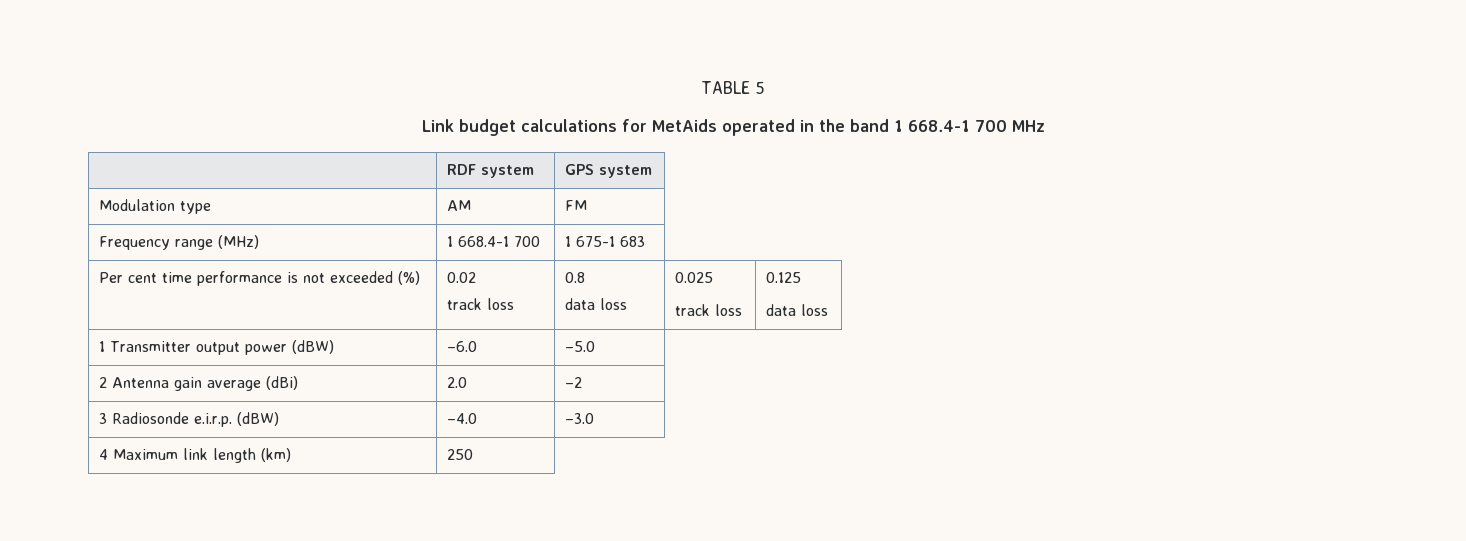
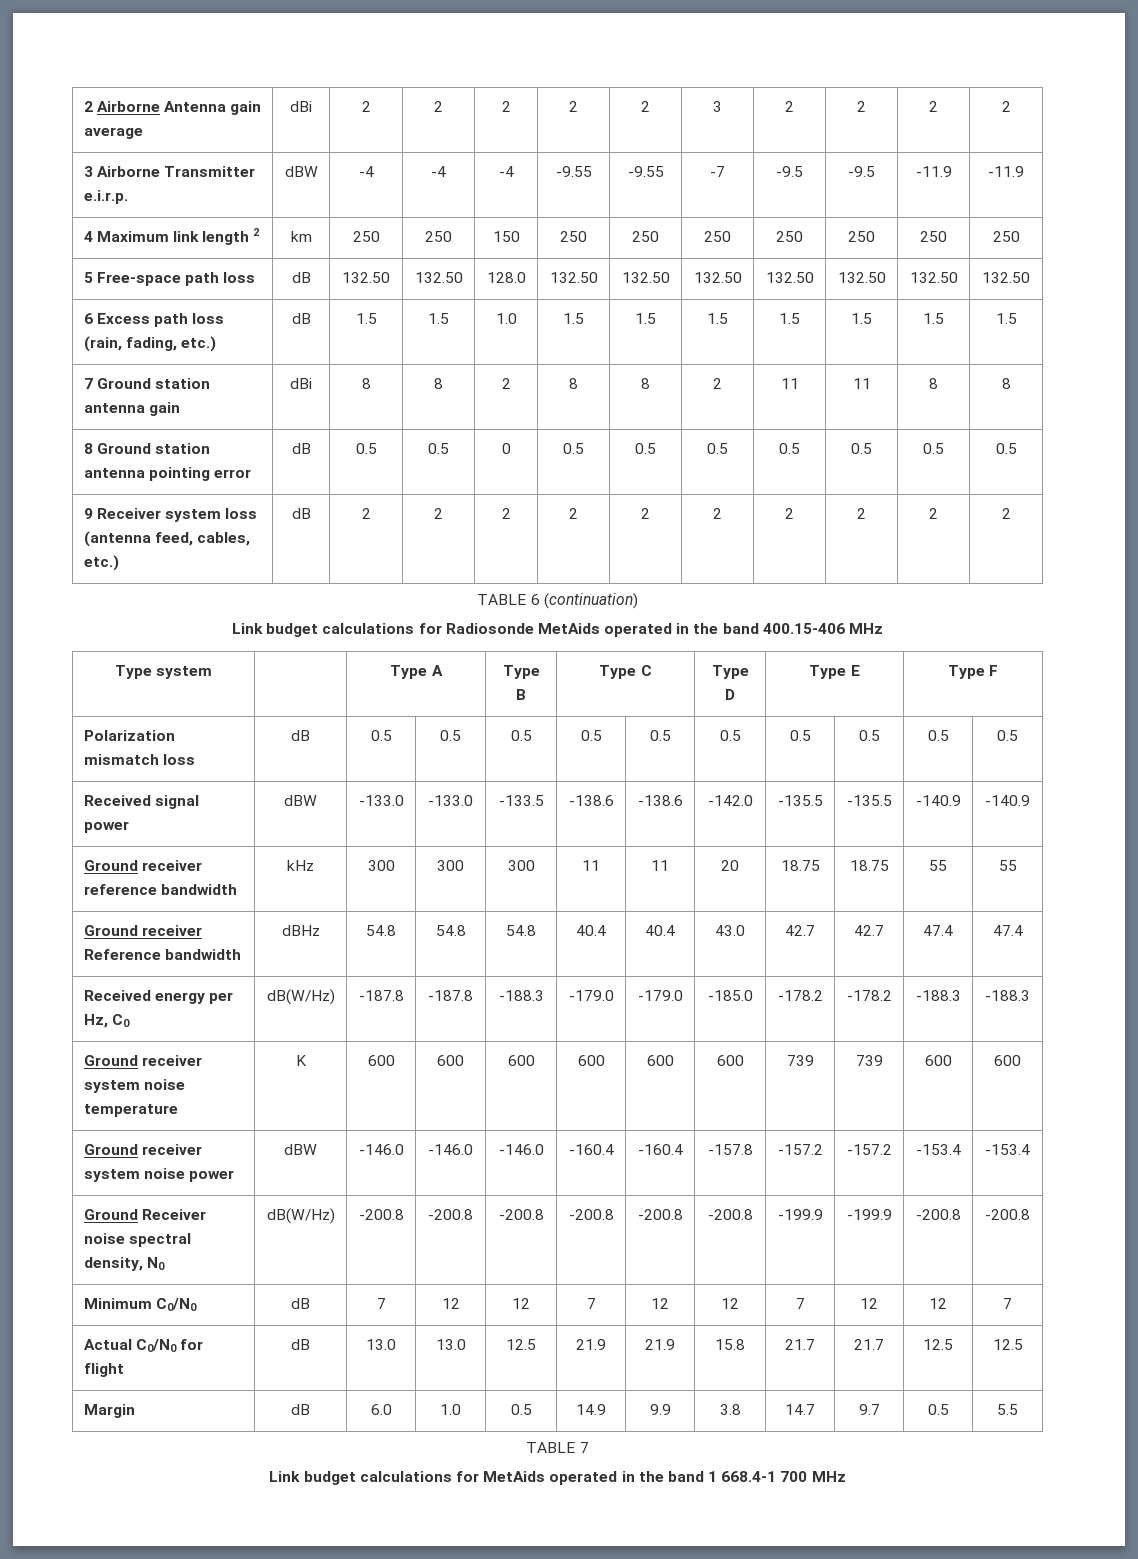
[701,81,765,94] TABLE 5 -> [83,101,262,115] [83,127,143,139] [290,101,312,112] [361,101,371,112] [434,101,443,112] [501,101,511,112] [569,101,578,112] [641,101,650,112] [713,101,722,112] [785,101,794,112] [857,101,866,112] [929,101,938,112] [1001,101,1011,112] [83,166,255,177] [83,190,128,204] [284,166,318,177] [358,166,374,177] [431,166,446,177] [498,166,514,177] [555,166,592,177] [627,166,664,177] [710,166,725,177] [776,166,803,177] [848,166,875,177] [915,166,952,177] [988,166,1024,177] [83,228,260,245] [290,231,312,242] [352,231,380,242] [425,231,452,242] [492,231,520,242] [560,231,587,242] [632,231,659,242] [704,231,731,242] [776,231,803,242] [848,231,875,242] [920,231,947,242] [992,231,1020,242] [83,272,256,286] [291,272,311,283] [342,272,390,283] [414,272,463,283] [486,272,526,283] [549,272,598,283] [621,272,670,283] [693,272,742,283] [765,272,814,283] [837,272,886,283] [909,272,958,283] [982,272,1030,283] [83,313,225,327] [83,336,216,352] [291,313,311,324] [355,313,377,324] [428,313,449,324] [495,313,517,324] [563,313,584,324] [635,313,656,324] [707,313,728,324] [779,313,800,324] [851,313,872,324] [923,313,944,324] [995,313,1017,324] [83,378,210,389] [83,402,180,416] [290,378,312,389] [361,378,371,389] [434,378,443,389] [501,378,511,389] [569,378,578,389] [641,378,650,389] [713,378,722,389] [780,378,799,389] [852,378,871,389] [929,378,938,389] [1001,378,1011,389] [83,443,210,454] [83,467,251,481] [291,443,311,454] [355,443,377,454] [428,443,449,454] [501,443,511,454] [563,443,584,454] [635,443,656,454] [707,443,728,454] [779,443,800,454] [851,443,872,454] [923,443,944,454] [995,443,1017,454] [83,508,258,522] [83,531,250,547] [83,555,119,571] [291,508,311,519] [361,508,371,519] [434,508,443,519] [501,508,511,519] [569,508,578,519] [641,508,650,519] [713,508,722,519] [785,508,794,519] [857,508,866,519] [929,508,938,519] [1001,508,1011,519] [477,593,638,609] [231,623,884,637] [114,665,213,679] [390,665,443,679] [502,665,540,679] [516,689,526,700] [599,665,652,679] [711,665,749,679] [725,689,735,700] [809,665,860,679] [947,665,999,679] [83,730,175,741] [83,754,195,765] [291,730,310,741] [370,730,392,741] [440,730,461,741] [510,730,532,741] [580,730,602,741] [649,730,671,741] [719,730,741,741] [789,730,811,741] [858,730,880,741] [927,730,949,741] [997,730,1018,741] [83,795,199,809] [83,821,129,833] [284,795,317,806] [358,795,404,806] [428,795,473,806] [498,795,544,806] [568,795,614,806] [637,795,683,806] [707,795,753,806] [777,795,823,806] [846,795,892,806] [915,795,961,806] [985,795,1030,806] [83,860,202,871] [83,884,237,895] [287,860,314,871] [367,860,395,871] [437,860,464,871] [507,860,535,871] [582,860,600,871] [651,860,669,871] [721,860,739,871] [780,860,820,871] [849,860,889,871] [929,860,947,871] [998,860,1017,871] [83,925,202,936] [83,949,241,960] [281,925,320,936] [366,925,396,936] [435,925,466,936] [506,925,536,936] [576,925,606,936] [645,925,675,936] [715,925,745,936] [785,925,815,936] [854,925,884,936] [923,925,953,936] [992,925,1023,936] [83,990,233,1004] [83,1014,130,1028] [266,989,335,1005] [358,990,404,1001] [428,990,473,1001] [498,990,544,1001] [568,990,614,1001] [637,990,683,1001] [707,990,753,1001] [777,990,823,1001] [846,990,892,1001] [915,990,961,1001] [985,990,1030,1001] [83,1055,202,1066] [83,1079,185,1093] [83,1104,178,1117] [295,1055,307,1066] [367,1055,395,1066] [437,1055,464,1066] [507,1055,535,1066] [577,1055,605,1066] [646,1055,674,1066] [716,1055,744,1066] [786,1055,814,1066] [855,1055,883,1066] [924,1055,952,1066] [994,1055,1021,1066] [83,1144,202,1155] [83,1168,234,1182] [284,1144,317,1155] [358,1144,404,1155] [428,1144,473,1155] [498,1144,544,1155] [568,1144,614,1155] [637,1144,683,1155] [707,1144,753,1155] [777,1144,823,1155] [846,1144,892,1155] [915,1144,961,1155] [985,1144,1030,1155] [83,1209,206,1220] [83,1233,191,1247] [83,1257,165,1271] [266,1208,335,1224] [358,1209,404,1220] [428,1209,473,1220] [498,1209,544,1220] [568,1209,614,1220] [637,1209,683,1220] [707,1209,753,1220] [777,1209,823,1220] [846,1209,892,1220] [915,1209,961,1220] [985,1209,1030,1220] [83,1298,197,1311] [291,1298,310,1309] [376,1298,386,1309] [441,1298,460,1309] [512,1298,530,1309] [586,1298,596,1309] [651,1298,669,1309] [721,1298,739,1309] [795,1298,805,1309] [860,1298,878,1309] [929,1298,947,1309] [1003,1298,1012,1309] [83,1339,203,1352] [83,1363,124,1377] [291,1339,310,1350] [366,1339,396,1350] [435,1339,466,1350] [506,1339,536,1350] [576,1339,606,1350] [645,1339,675,1350] [715,1339,745,1350] [785,1339,815,1350] [854,1339,884,1350] [923,1339,953,1350] [992,1339,1023,1350] [83,1404,135,1418] [291,1404,310,1415] [370,1404,392,1415] [440,1404,461,1415] [510,1404,532,1415] [576,1404,606,1415] [649,1404,671,1415] [719,1404,741,1415] [785,1404,815,1415] [858,1404,880,1415] [927,1404,949,1415] [997,1404,1018,1415] [526,1442,589,1453] 2 Airborne Antenna gain average | dBi | 2 | 2 | 2 | 2 | 2 | 3 | 2 | 2 | 2 | 2 // 3 Airborne Transmitter e.i.r.p. | dBW | -4 | -4 | -4 | -9.55 | -9.55 | -7 | -9.5 | -9.5 | -11.9 | -11.9 // 4 Maximum link length 2 | km | 250 | 250 | 150 | 250 | 250 | 250 | 250 | 250 | 250 | 250 // 5 Free-space path loss | dB | 132.50 | 132.50 | 128.0 | 132.50 | 132.50 | 132.50 | 132.50 | 132.50 | 132.50 | 132.50 // 6 Excess path loss (rain, fading, etc.) | dB | 1.5 | 1.5 | 1.0 | 1.5 | 1.5 | 1.5 | 1.5 | 1.5 | 1.5 | 1.5 // 7 Ground station antenna gain | dBi | 8 | 8 | 2 | 8 | 8 | 2 | 11 | 11 | 8 | 8 // 8 Ground station antenna pointing error | dB | 0.5 | 0.5 | 0 | 0.5 | 0.5 | 0.5 | 0.5 | 0.5 | 0.5 | 0.5 // 9 Receiver system loss (antenna feed, cables, etc.) | dB | 2 | 2 | 2 | 2 | 2 | 2 | 2 | 2 | 2 | 2 // TABLE 6 (continuation) // Link budget calculations for Radiosonde MetAids operated in the band 400.15-406 MHz // Type system | | Type A | Type B | Type C | Type D | Type E | Type F // Polarization mismatch loss | dB | 0.5 | 0.5 | 0.5 | 0.5 | 0.5 | 0.5 | 0.5 | 0.5 | 0.5 | 0.5 // Received signal power | dBW | -133.0 | -133.0 | -133.5 | -138.6 | -138.6 | -142.0 | -135.5 | -135.5 | -140.9 | -140.9 // Ground receiver reference bandwidth | kHz | 300 | 300 | 300 | 11 | 11 | 20 | 18.75 | 18.75 | 55 | 55 // Ground receiver Reference bandwidth | dBHz | 54.8 | 54.8 | 54.8 | 40.4 | 40.4 | 43.0 | 42.7 | 42.7 | 47.4 | 47.4 // Received energy per Hz, C0 | dB(W/Hz) | -187.8 | -187.8 | -188.3 | -179.0 | -179.0 | -185.0 | -178.2 | -178.2 | -188.3 | -188.3 // Ground receiver system noise temperature | K | 600 | 600 | 600 | 600 | 600 | 600 | 739 | 739 | 600 | 600 // Ground receiver system noise power | dBW | -146.0 | -146.0 | -146.0 | -160.4 | -160.4 | -157.8 | -157.2 | -157.2 | -153.4 | -153.4 // Ground Receiver noise spectral density, N0 | dB(W/Hz) | -200.8 | -200.8 | -200.8 | -200.8 | -200.8 | -200.8 | -199.9 | -199.9 | -200.8 | -200.8 // Minimum C0/N0 | dB | 7 | 12 | 12 | 7 | 12 | 12 | 7 | 12 | 12 | 7 // Actual C0/N0 for flight | dB | 13.0 | 13.0 | 12.5 | 21.9 | 21.9 | 15.8 | 21.7 | 21.7 | 12.5 | 12.5 // Margin | dB | 6.0 | 1.0 | 0.5 | 14.9 | 9.9 | 3.8 | 14.7 | 9.7 | 0.5 | 5.5 // TABLE 7
[447,164,535,178] [565,164,653,178] [99,199,212,214] [447,200,472,211] [565,200,588,211] [99,235,260,250] [447,236,541,247] [565,236,646,247] [99,271,421,286] [447,272,477,283] [447,298,515,310] [565,272,586,283] [565,298,628,310] [675,272,714,283] [675,304,743,316] [766,272,802,283] [766,304,829,316] [99,340,335,355] [447,341,478,352] [565,341,596,352] [99,376,299,391] [447,377,468,388] [565,377,583,388] [99,412,280,427] [447,413,478,424] [565,413,595,424] [99,448,292,463] [447,449,474,460] // | RDF system | GPS system // Modulation type | AM | FM // Frequency range (MHz) | 1 668.4-1 700 | 1 675-1 683 // Per cent time performance is not exceeded (%) | 0.02 // track loss | 0.8 // data loss | 0.025 // track loss | 0.125 // data loss // 1 Transmitter output power (dBW) | –6.0 | –5.0 // 2 Antenna gain average (dBi) | 2.0 | –2 // 3 Radiosonde e.i.r.p. (dBW) | –4.0 | –3.0 // 4 Maximum link length (km) | 250 -> (846, 1476) none

